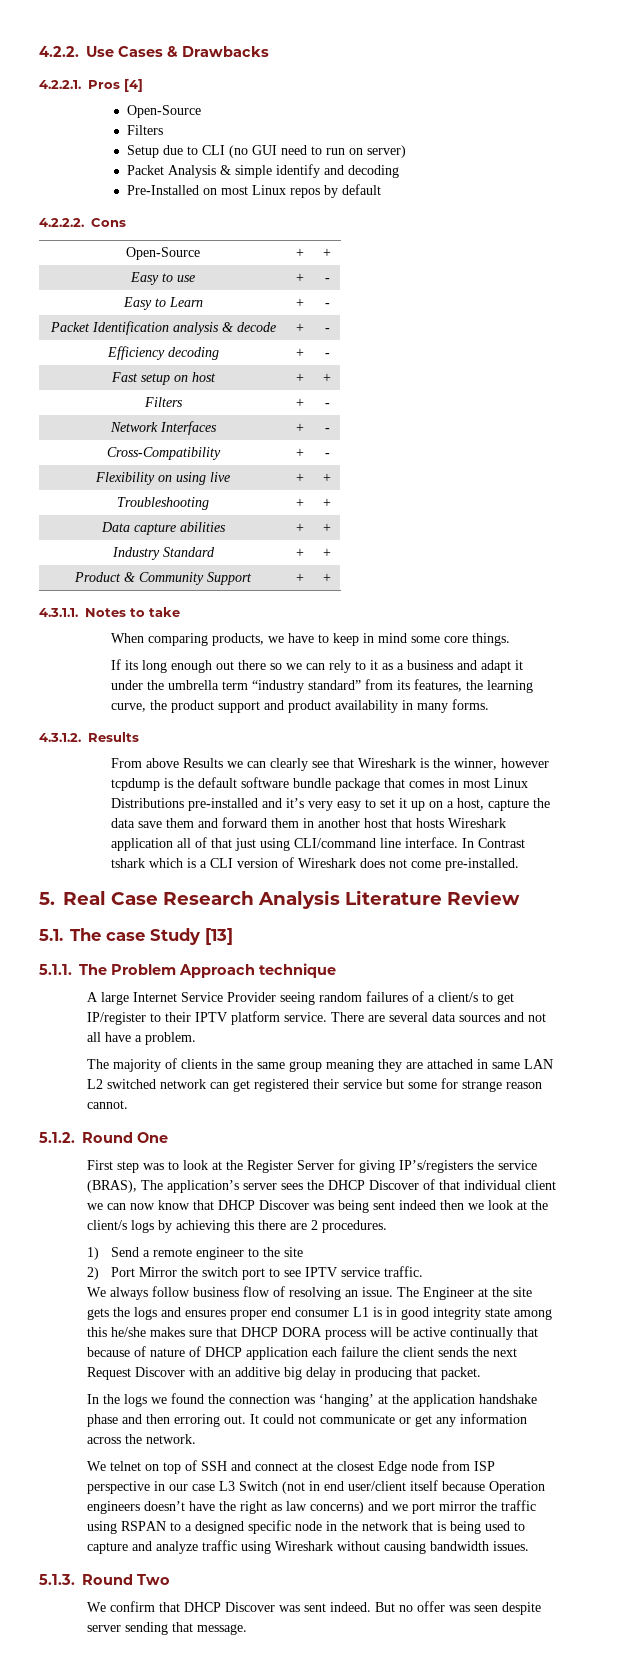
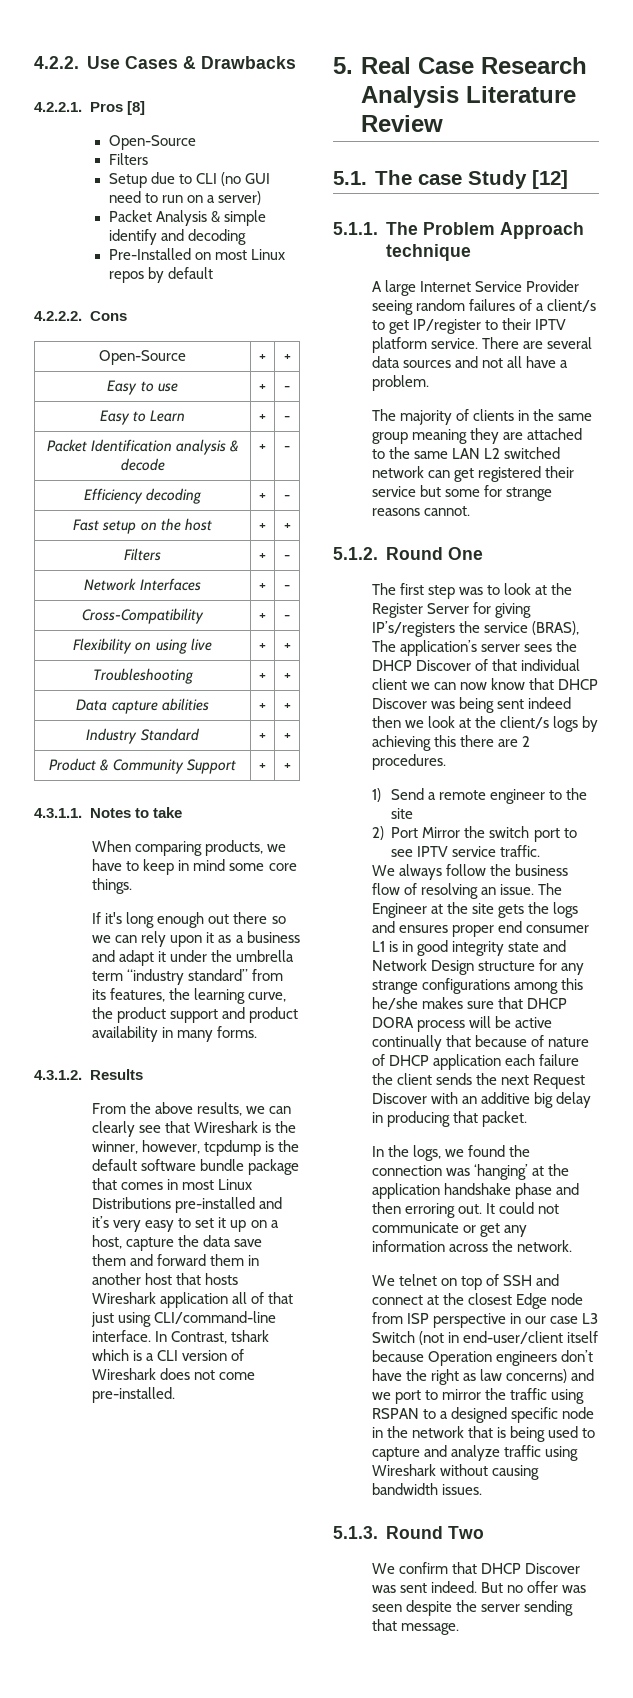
[124,79,143,92] [4] -> [126,101,145,115] [8]
(363, 151) none -> [206,195,215,203] a
(188, 378) none -> [160,518,181,531] the
[125,660,139,670] its -> [105,912,123,924] it's
[355,661,367,670] to -> [170,935,203,947] upon
[146,758,224,768] above Results -> [130,1102,243,1116] the above results,
[501,758,550,768] however -> [142,1140,201,1154] however,
[294,838,402,848] CLI/command line -> [154,1311,277,1324] CLI/command-line
[478,838,526,848] Contrast -> [171,1331,228,1344] Contrast,
[205,928,233,945] [13] -> [531,170,568,189] [12]
[477,1059,489,1069] in -> [371,447,410,459] to the
[506,1082,543,1089] reason -> [371,508,420,516] reasons
[87,1160,114,1170] First -> [371,583,424,595] The first
(191, 1291) none -> [489,864,511,876] the
(511, 1312) none -> [543,940,567,952] [371,959,585,975] [371,978,510,994] and Network Design structure for any strange configurations
[124,1394,148,1407] logs -> [412,1145,441,1161] logs,
[324,1481,407,1491] end user/client -> [462,1331,563,1344] end-user/client
[144,1501,186,1511] doesn’t -> [560,1350,593,1362] don’t
(436, 1508) none -> [424,1390,438,1400] to
(542, 1608) none -> [455,1600,477,1612] the

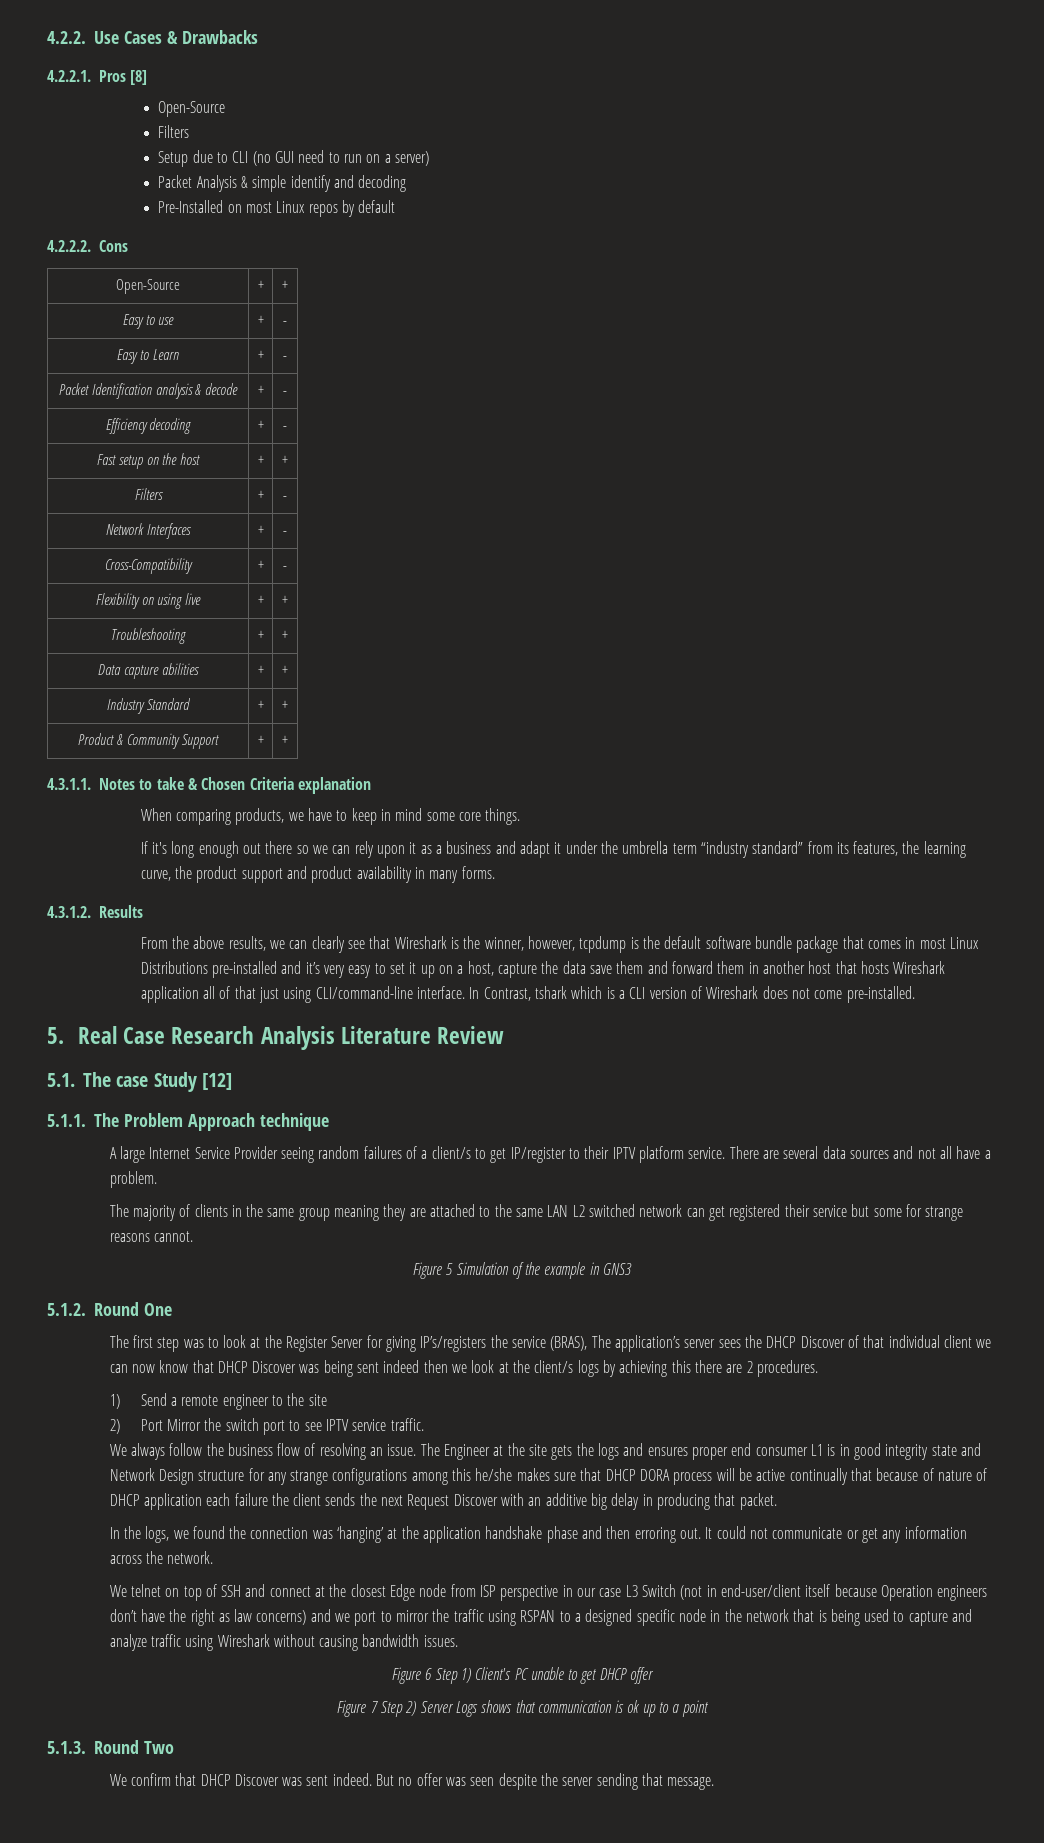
(182, 812) none -> [187,777,371,794] & Chosen Criteria explanation
(470, 511) none -> [412,1262,633,1279] // Figure 5 Simulation of the example in GNS3
(482, 1489) none -> [391,1667,655,1684] [337,1700,709,1717] // Figure 6 Step 1) Client's PC unable to get DHCP offer // Figure 7 Step 2) Server Logs shows that communication is ok up to a point

